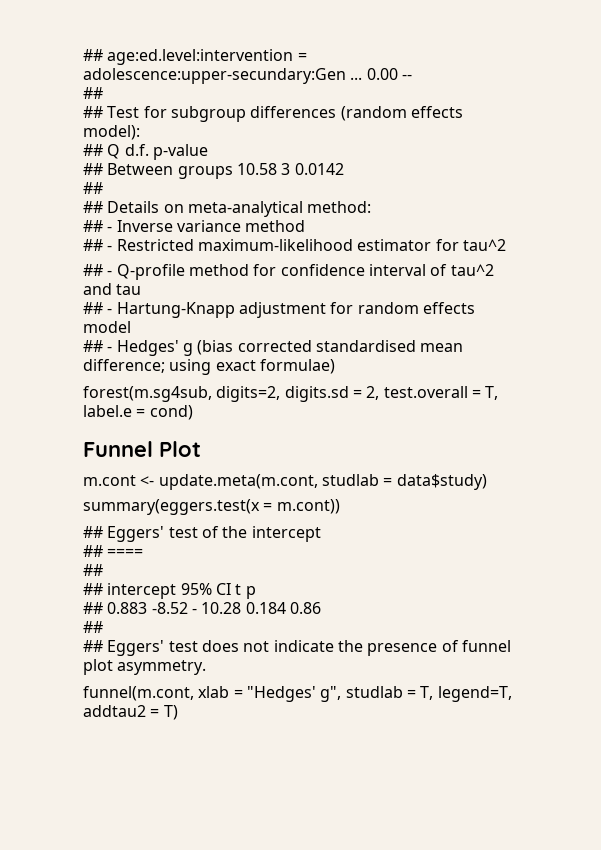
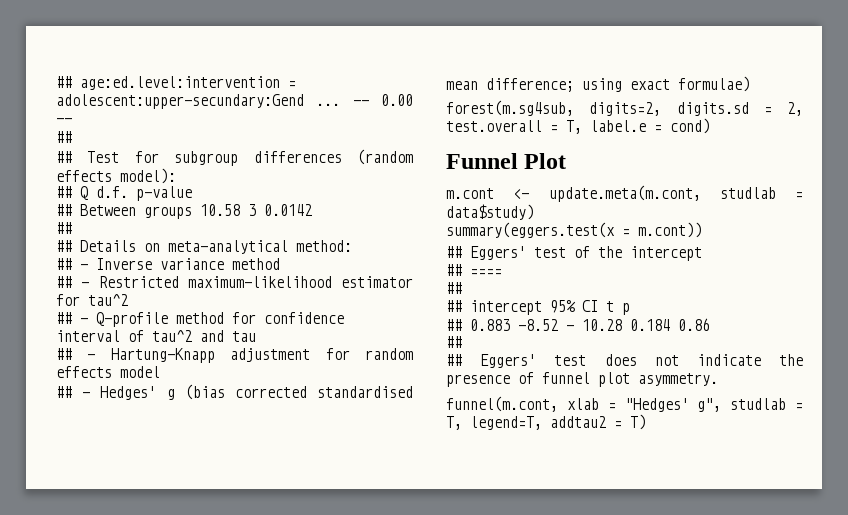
[83,68,363,84] adolescence:upper-secundary:Gen ... -> [56,94,369,109] adolescent:upper-secundary:Gend ... --

